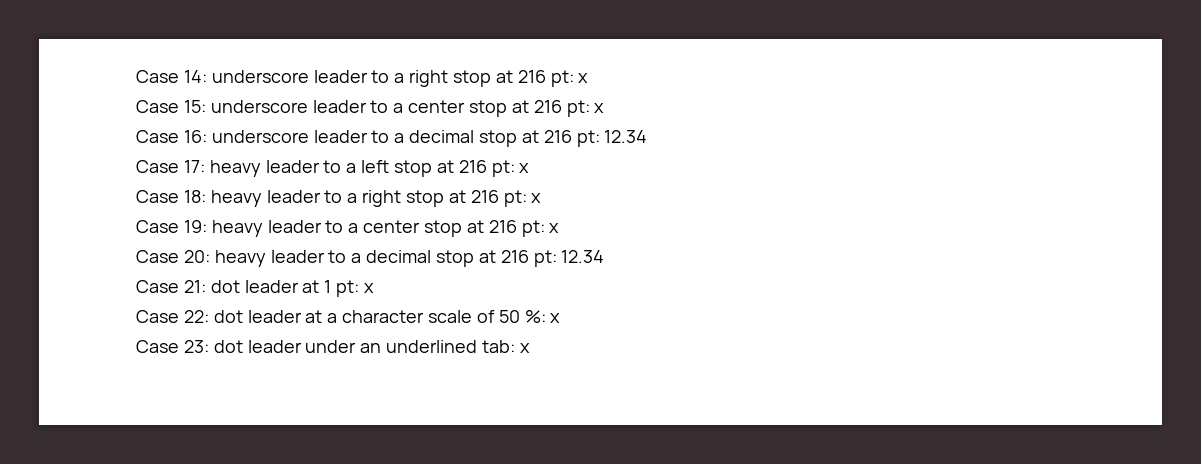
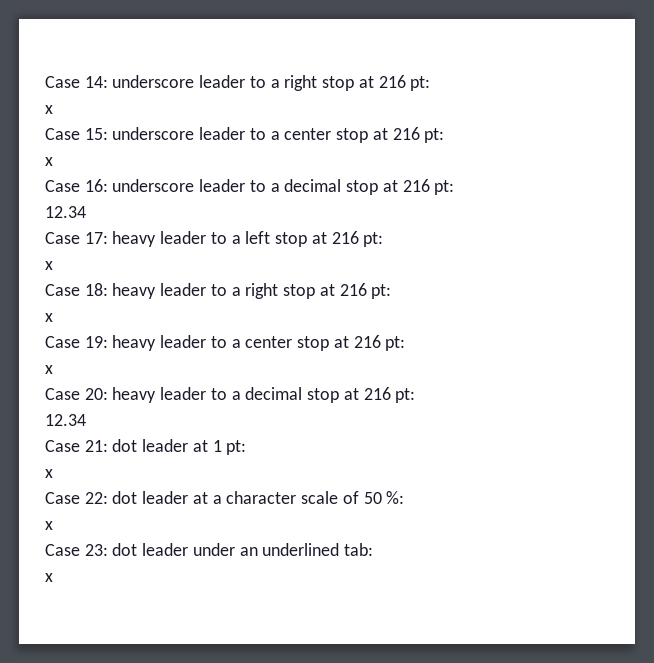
(574, 78) none -> (431, 83) //
(590, 108) none -> (445, 135) //
(600, 138) none -> (455, 187) //
(515, 168) none -> (384, 239) //
(527, 198) none -> (392, 291) //
(545, 228) none -> (406, 343) //
(557, 258) none -> (416, 395) //
(360, 288) none -> (247, 447) //
(546, 316) none -> (405, 497) //
(516, 346) none -> (374, 549) //

